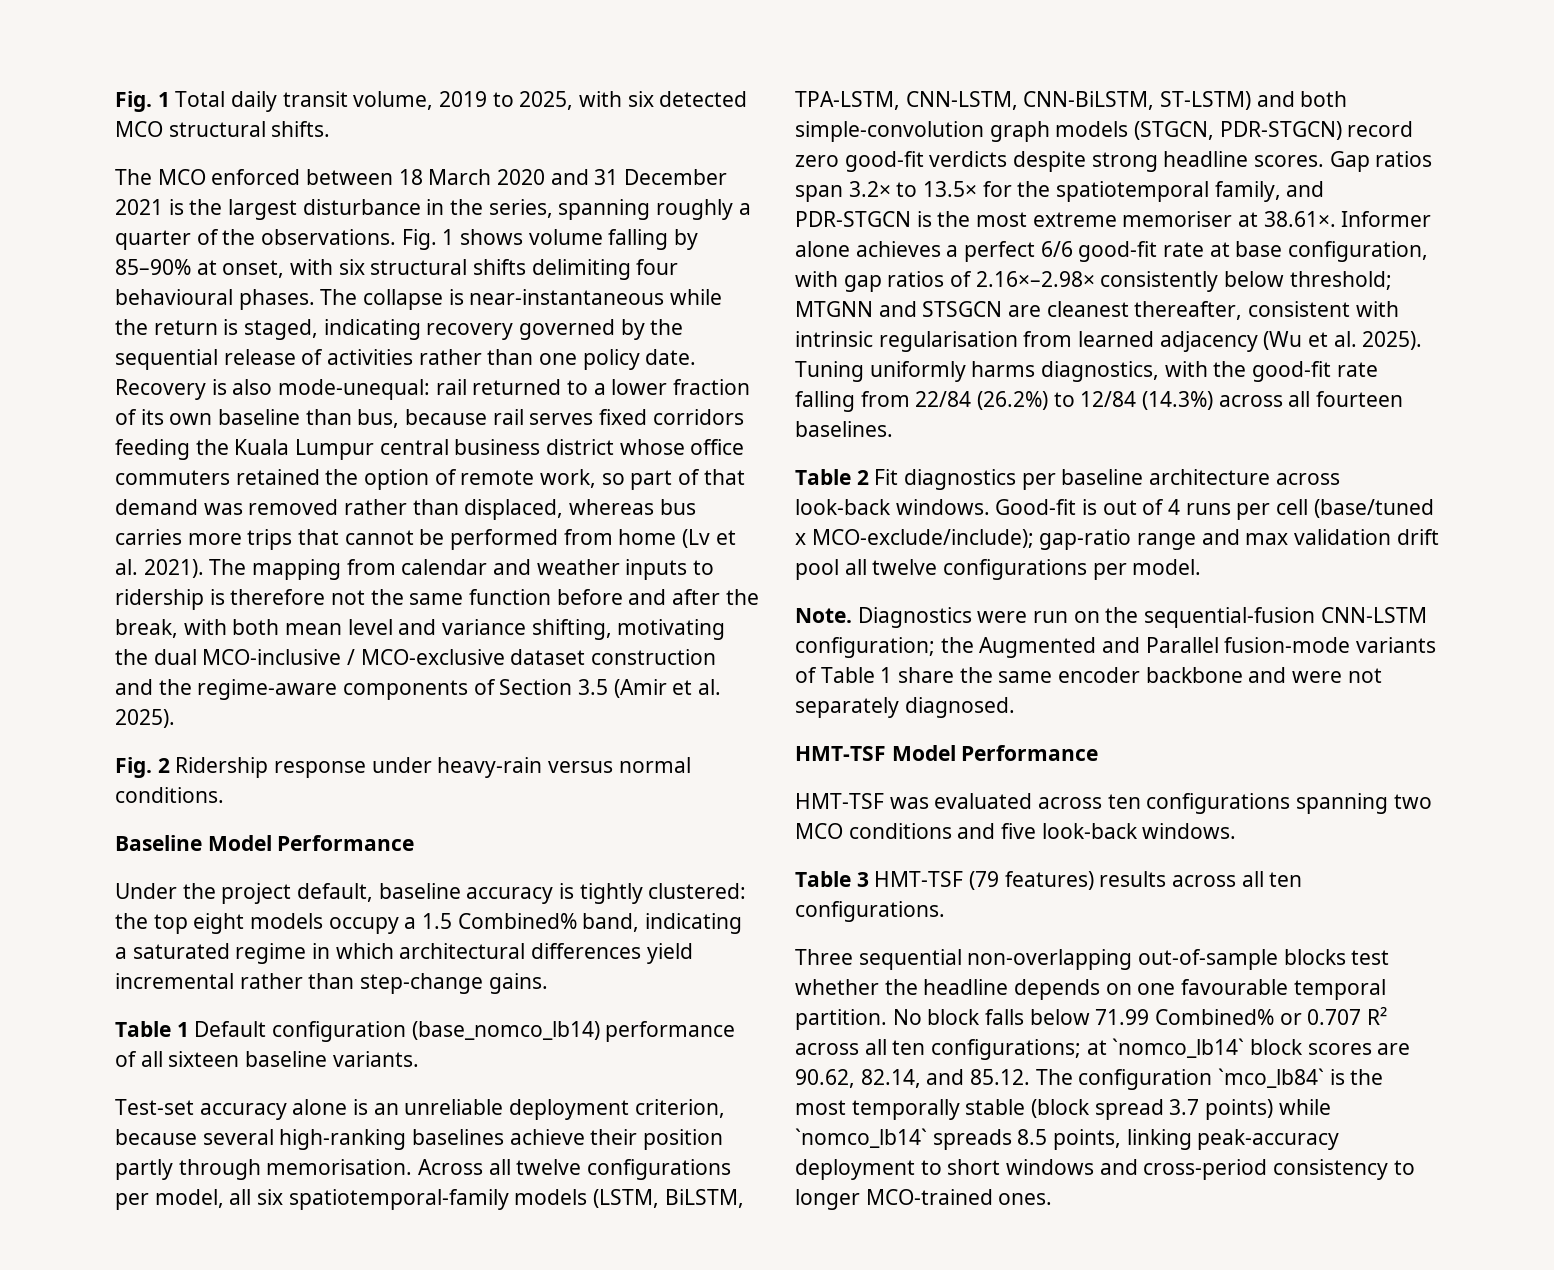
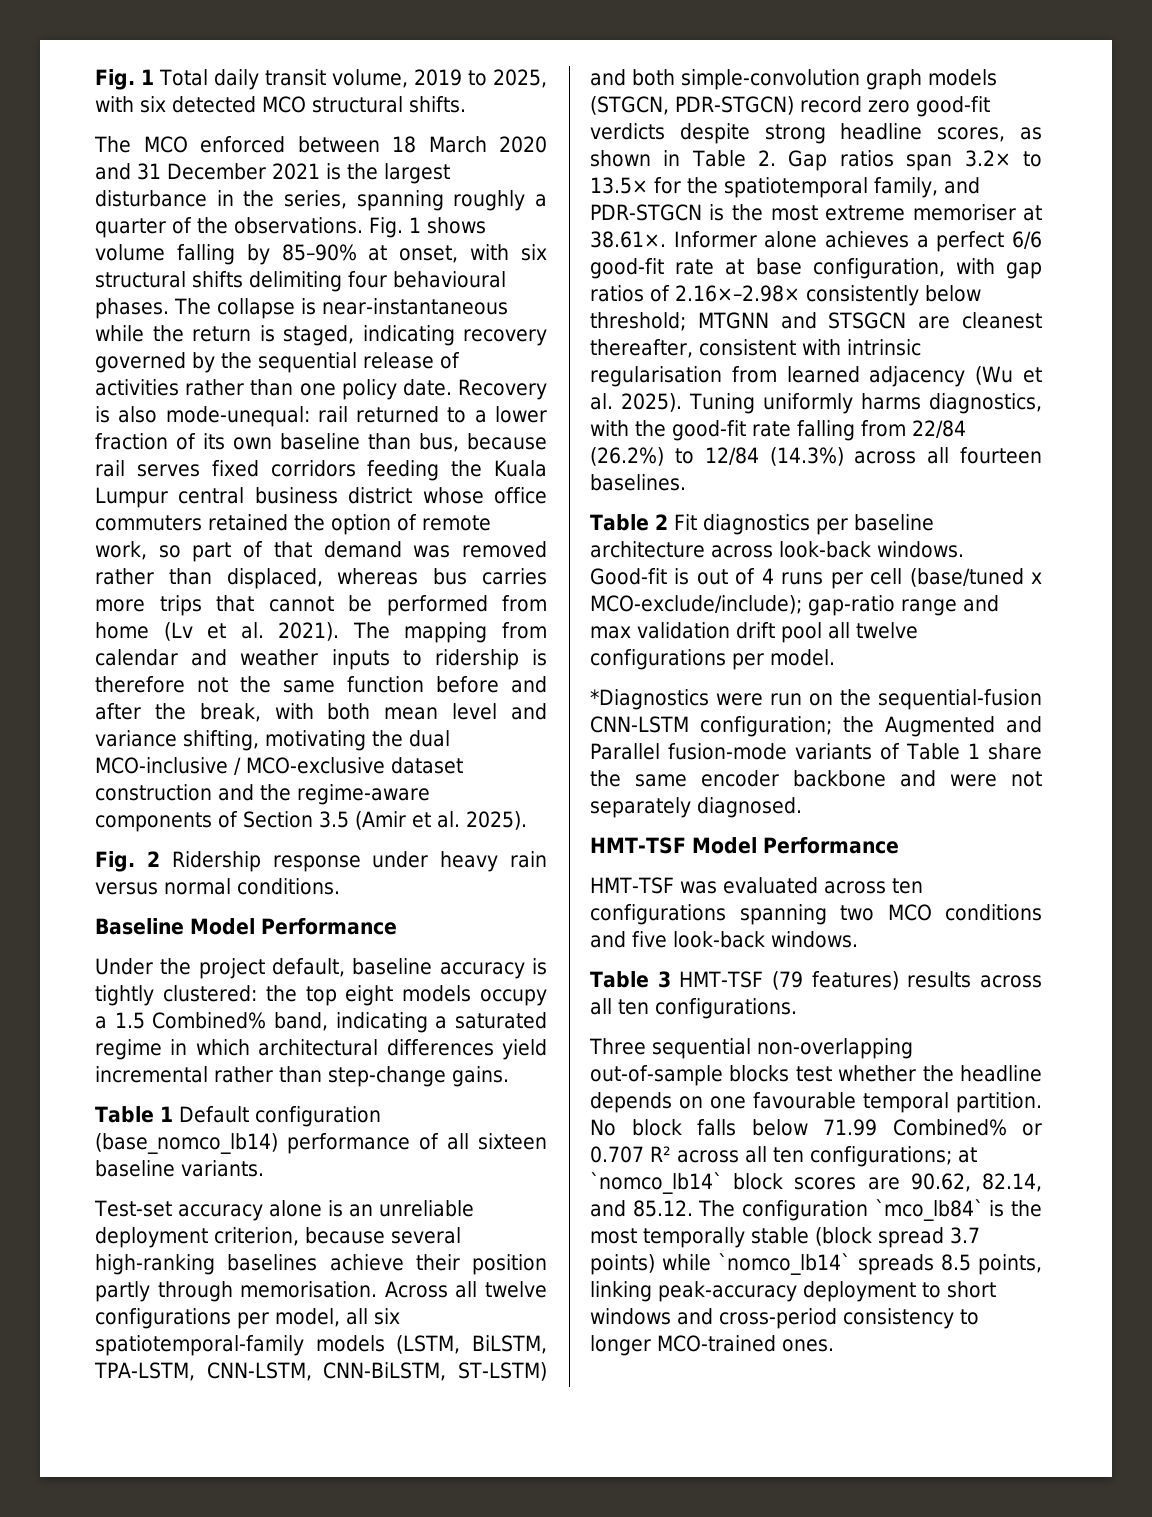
[437,757,543,778] heavy-rain -> [440,851,547,872] heavy rain
[1254,155,1325,167] scores. -> [937,127,1042,142] [590,150,777,167] scores, as shown in Table 2.
[795,607,972,628] Note. Diagnostics -> [590,689,709,710] *Diagnostics

